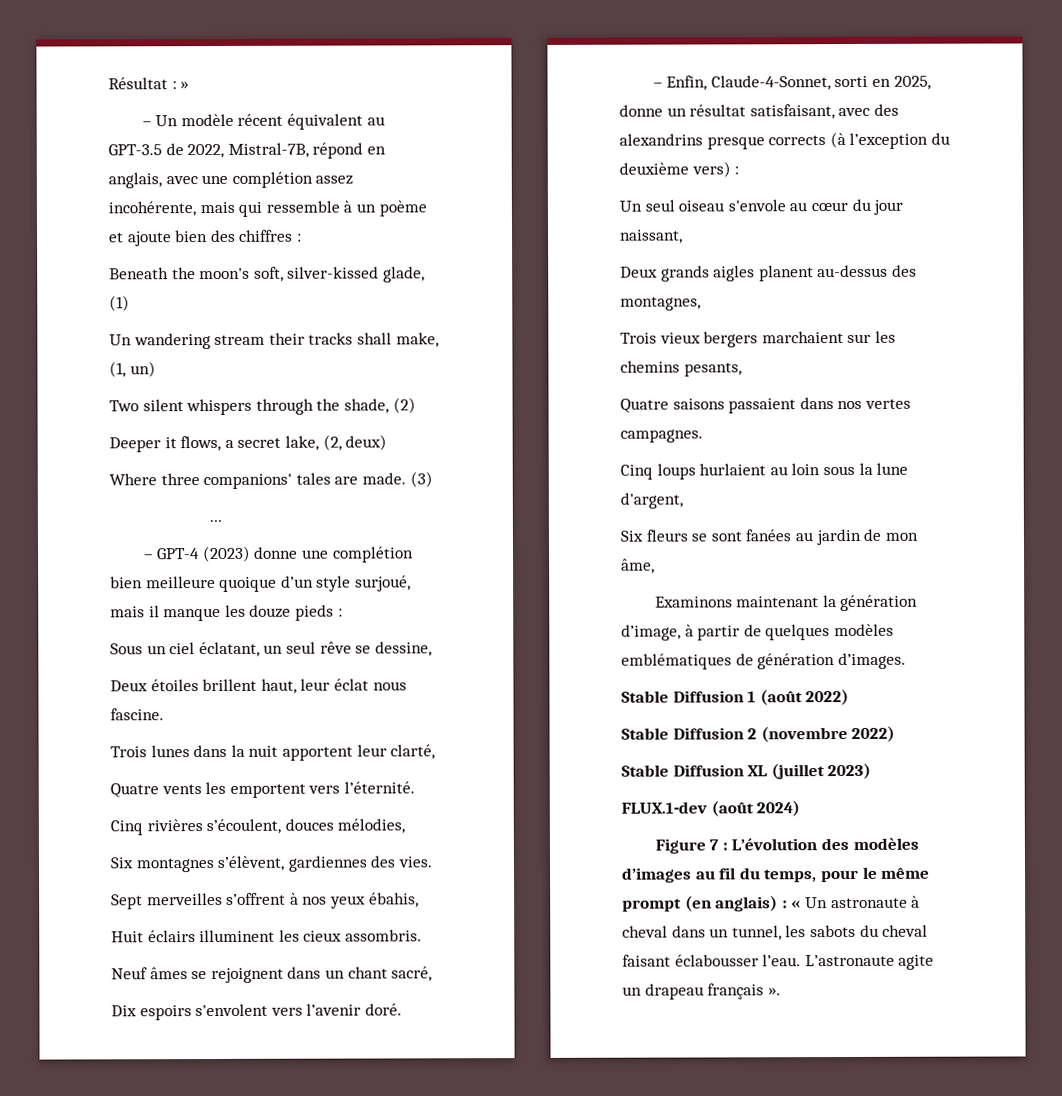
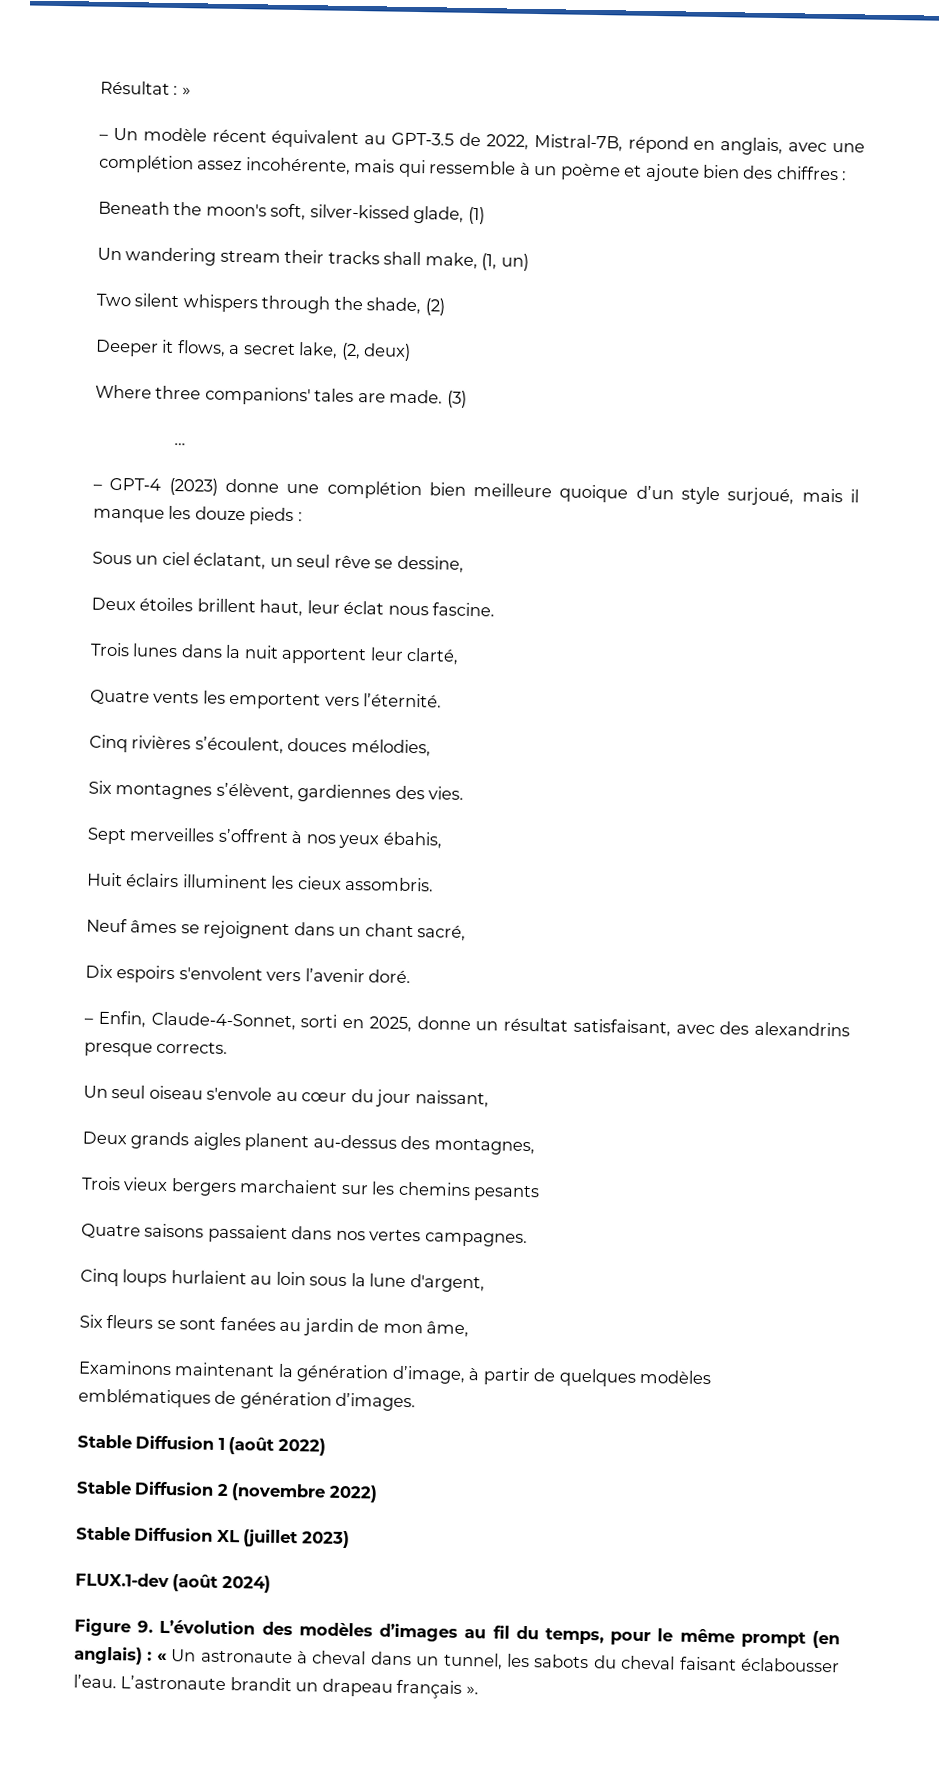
[768,132,950,149] [619,161,740,178] corrects (à l’exception du deuxième vers) : -> [156,1041,229,1054] corrects.
[683,362,742,377] pesants, -> [473,1185,541,1202] pesants
[709,839,728,851] 7 : -> [137,1620,154,1633] 9.
[898,954,935,970] agite -> [229,1677,292,1692] brandit

